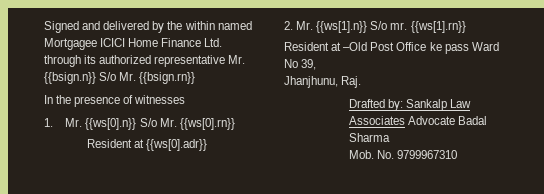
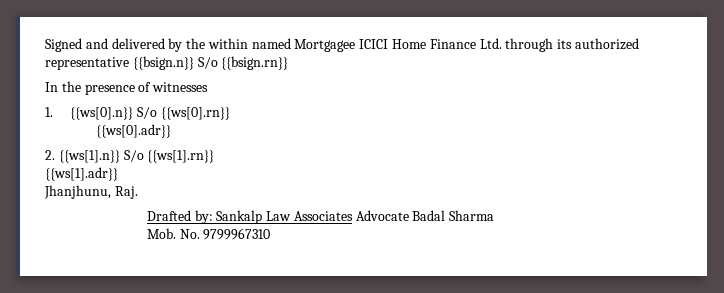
[228,55,246,64] Mr. -> (129, 63) none
[119,72,137,81] Mr. -> (218, 63) none
[65,118,83,127] Mr. -> (53, 112) none
[159,118,177,127] Mr. -> (158, 113) none
[86,139,144,148] Resident at -> (231, 113) none
[296,21,314,30] Mr. -> (55, 155) none
[390,22,408,30] mr. -> (144, 156) none
[284,42,499,54] [284,59,317,70] Resident at –Old Post Office ke pass Ward No 39, -> [45,167,118,181] {{ws[1].adr}}

